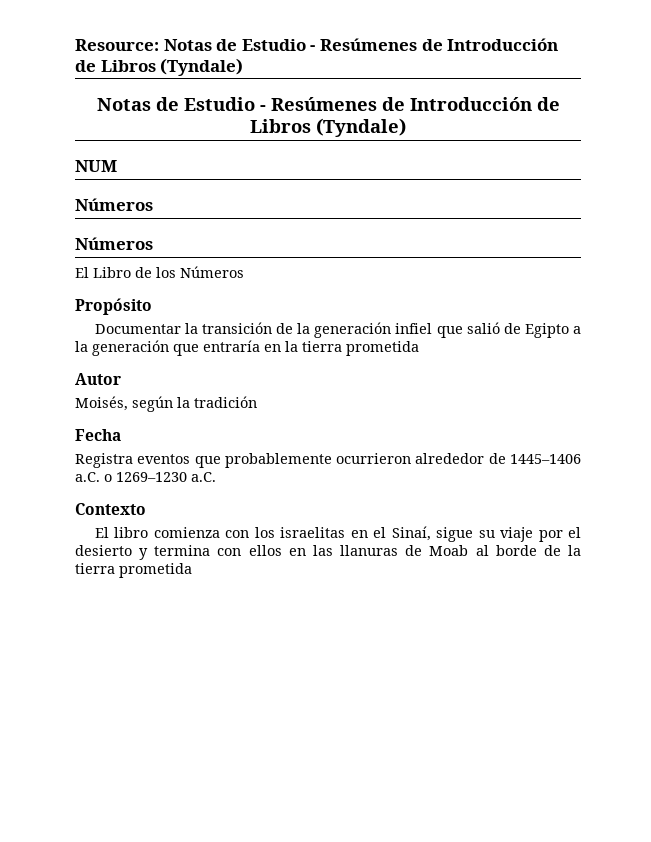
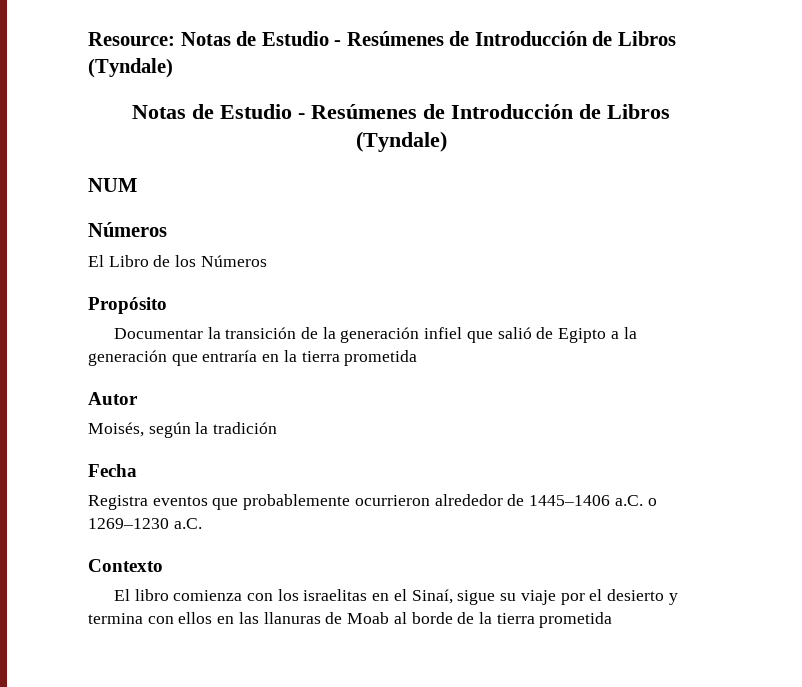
[75,237,153,250] // Números -> (167, 229) none

